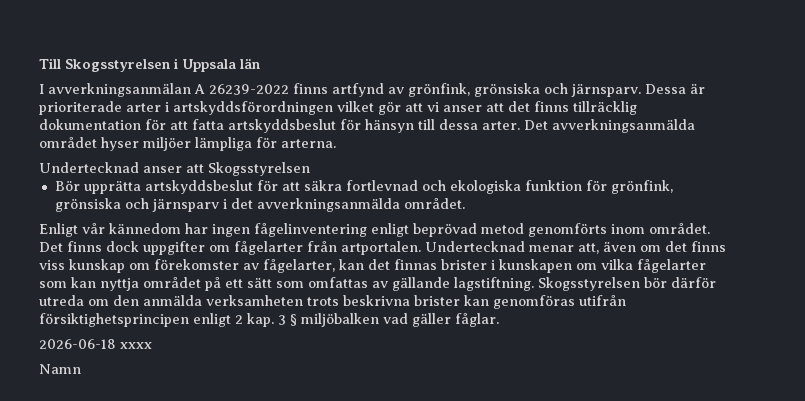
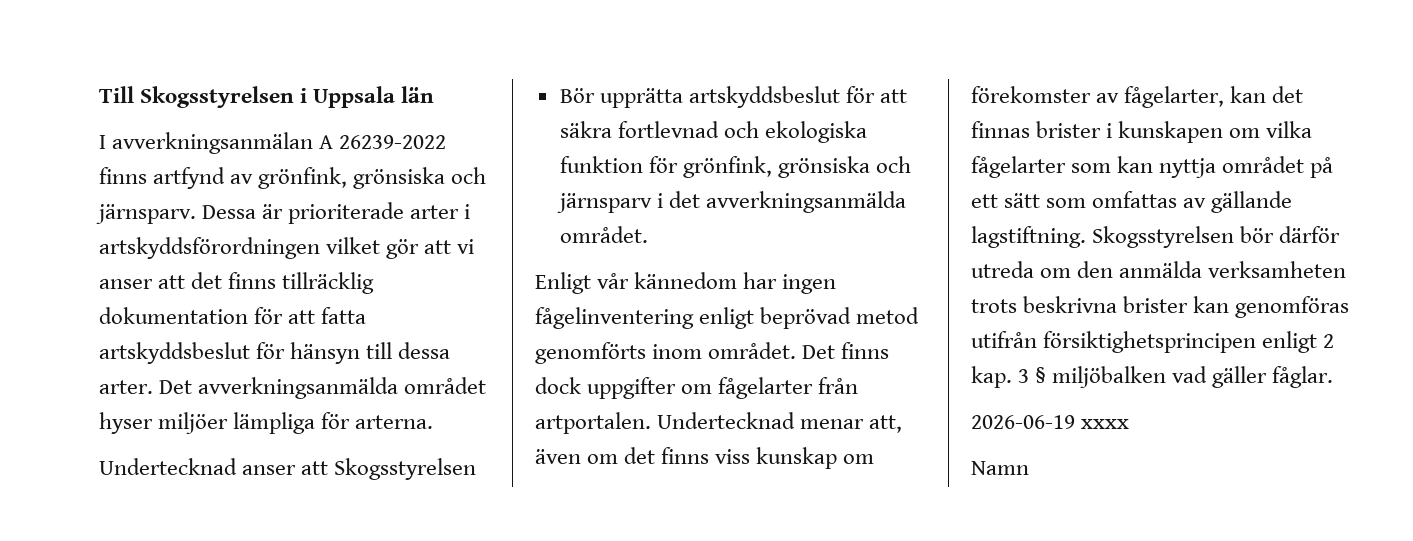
[39,339,116,349] 2026-06-18 -> [971,415,1075,429] 2026-06-19

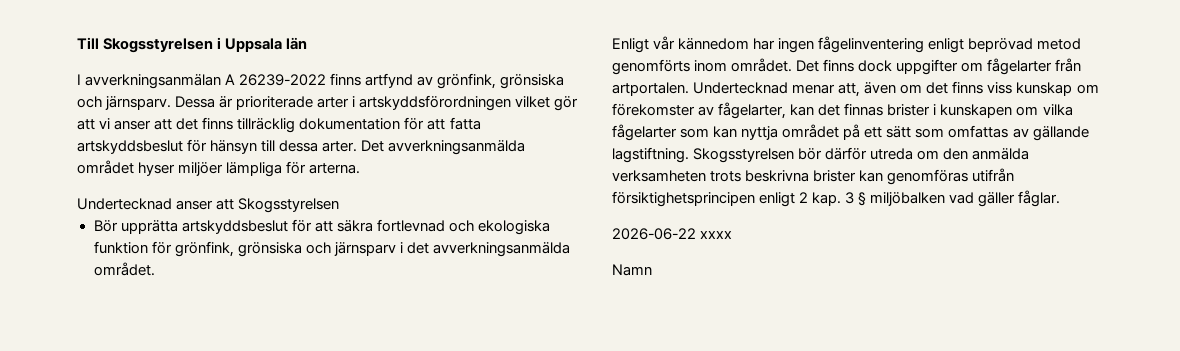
[971,415,1075,429] 2026-06-19 -> [612,228,696,240] 2026-06-22

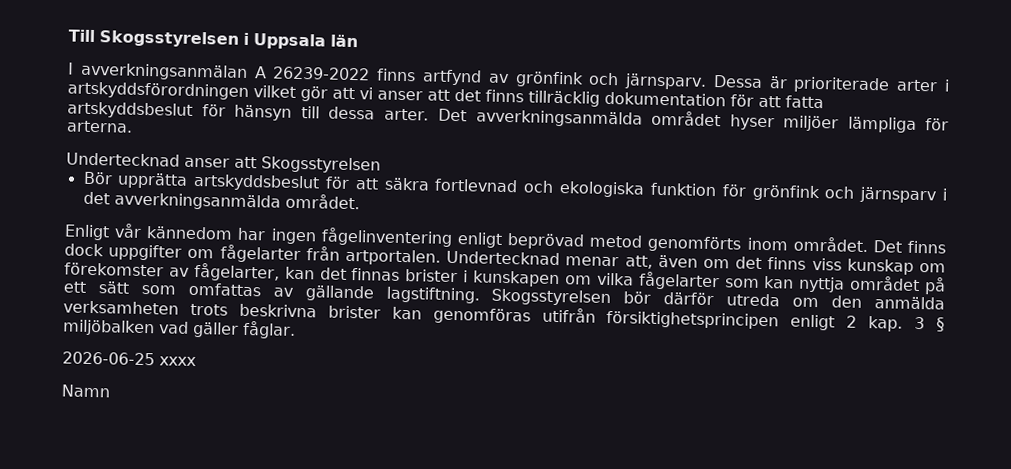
[437,73,565,89] grönfink, grönsiska -> [514,71,584,88] grönfink
[174,241,302,257] grönfink, grönsiska -> [751,184,820,202] grönfink
[612,228,696,240] 2026-06-22 -> [62,351,155,366] 2026-06-25

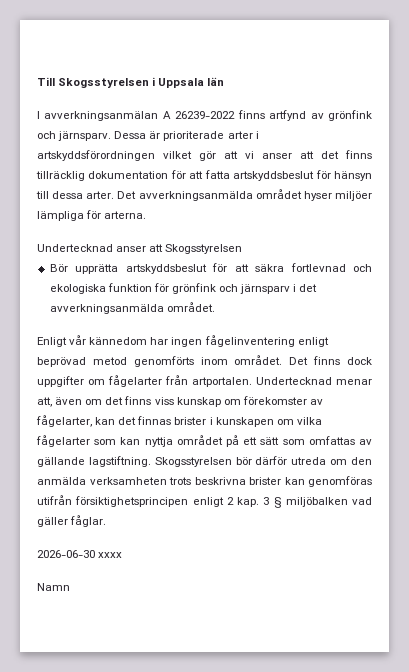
[62,351,155,366] 2026-06-25 -> [37,550,95,558] 2026-06-30

